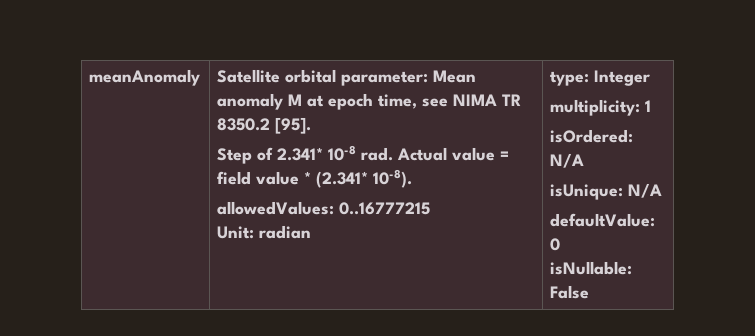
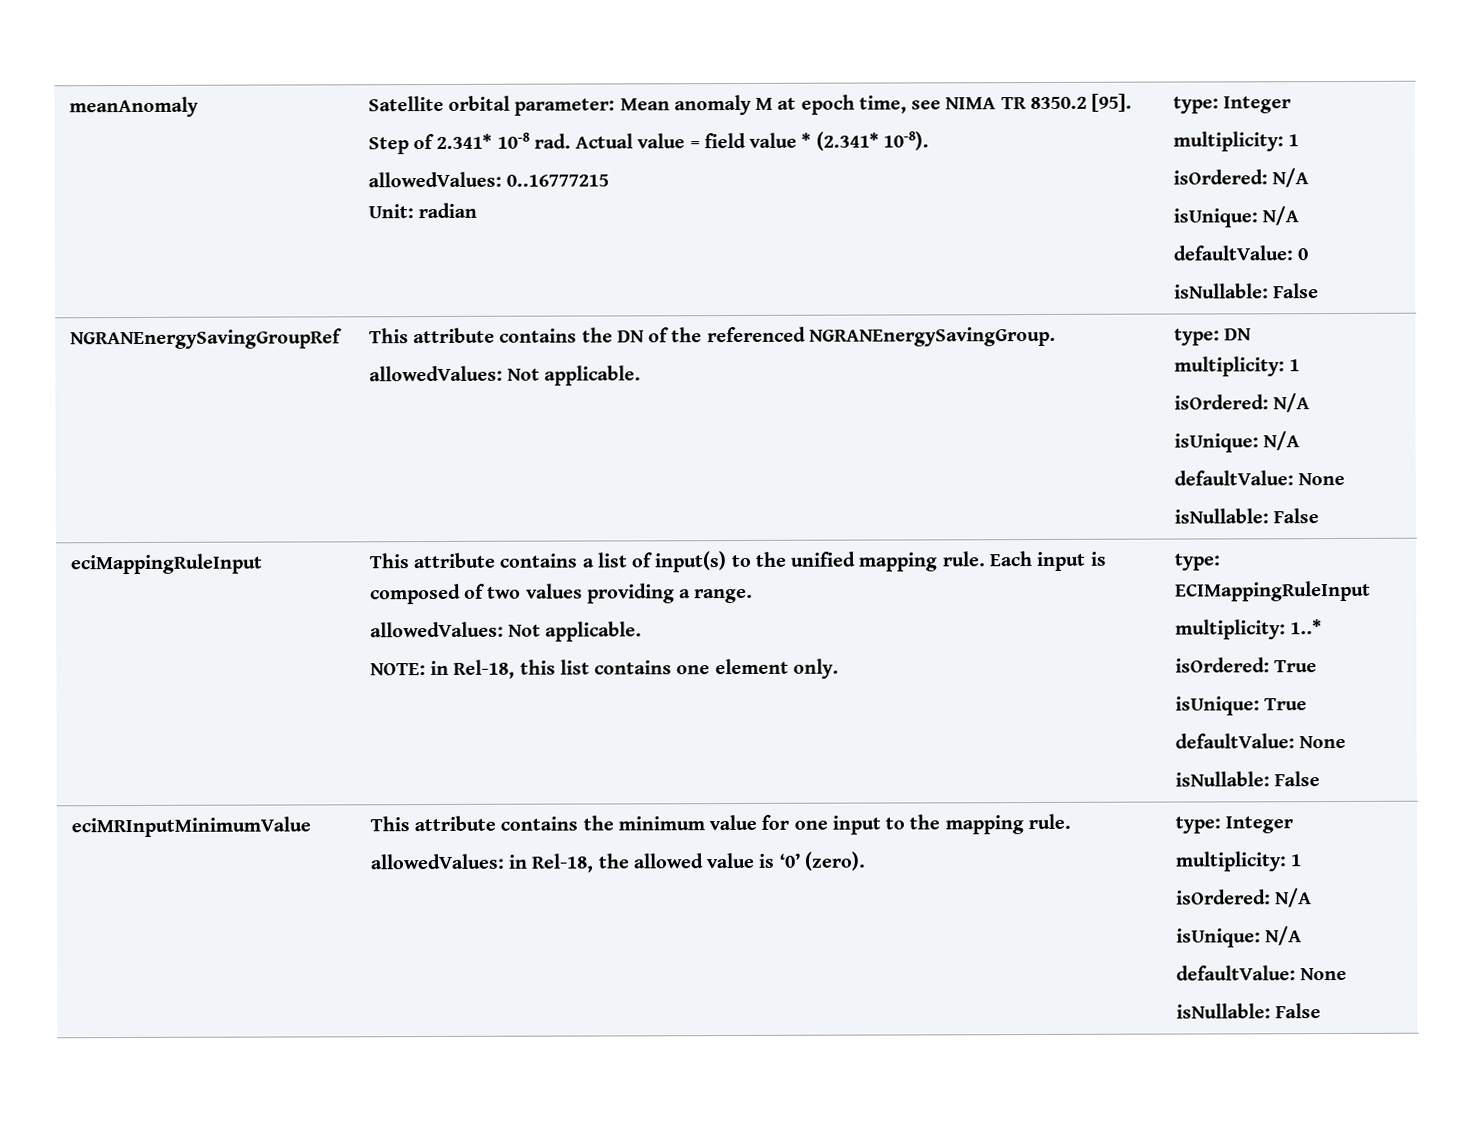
(590, 292) none -> [69,328,342,350] [368,326,1056,347] [368,365,642,386] [1173,328,1252,346] [1173,356,1301,377] [1173,393,1311,413] [1173,431,1301,453] [1173,470,1346,486] [1173,508,1320,524] [69,553,263,575] [368,551,1107,573] [369,583,754,605] [369,621,643,642] [369,658,839,679] [1173,553,1221,571] [1174,580,1371,602] [1174,619,1323,640] [1174,657,1318,673] [1174,696,1308,716] [1174,733,1347,749] [1174,771,1321,787] [70,816,311,838] [369,813,1072,835] [369,851,866,873] [1174,816,1294,834] [1174,851,1303,872] [1175,888,1313,908] [1175,926,1303,948] [1175,965,1348,981] [1175,1003,1322,1019] // NGRANEnergySavingGroupRef | This attribute contains the DN of the referenced NGRANEnergySavingGroup. // allowedValues: Not applicable. | type: DN // multiplicity: 1 // isOrdered: N/A // isUnique: N/A // defaultValue: None // isNullable: False // eciMappingRuleInput | This attribute contains a list of input(s) to the unified mapping rule. Each input is composed of two values providing a range. // allowedValues: Not applicable. // NOTE: in Rel-18, this list contains one element only. | type: ECIMappingRuleInput // multiplicity: 1..* // isOrdered: True // isUnique: True // defaultValue: None // isNullable: False // eciMRInputMinimumValue | This attribute contains the minimum value for one input to the mapping rule. // allowedValues: in Rel-18, the allowed value is ‘0’ (zero). | type: Integer // multiplicity: 1 // isOrdered: N/A // isUnique: N/A // defaultValue: None // isNullable: False

